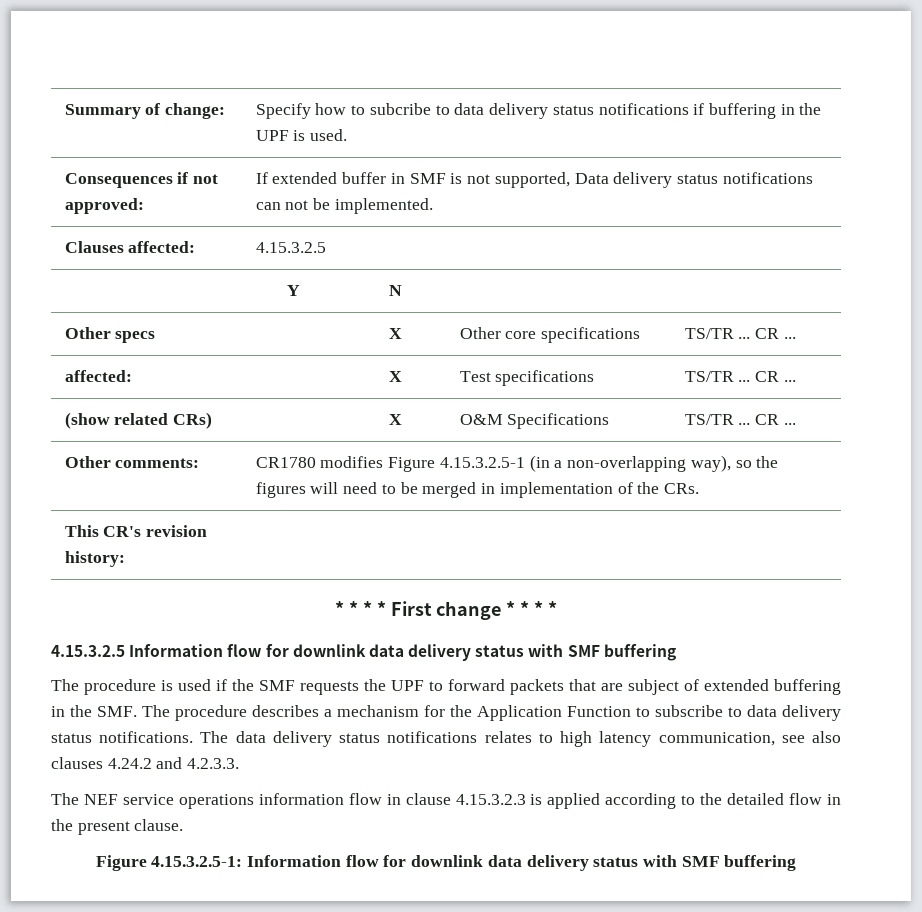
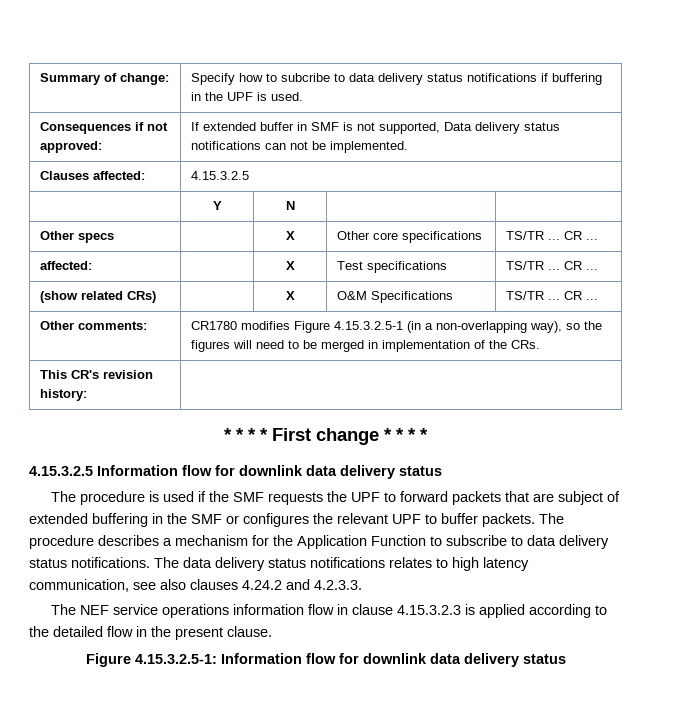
[528,644,676,661] with SMF buffering -> (442, 471) none
[97,706,137,717] SMF. -> [191,513,535,527] SMF or configures the relevant UPF to buffer packets.
[643,855,797,871] with SMF buffering -> (566, 659) none

